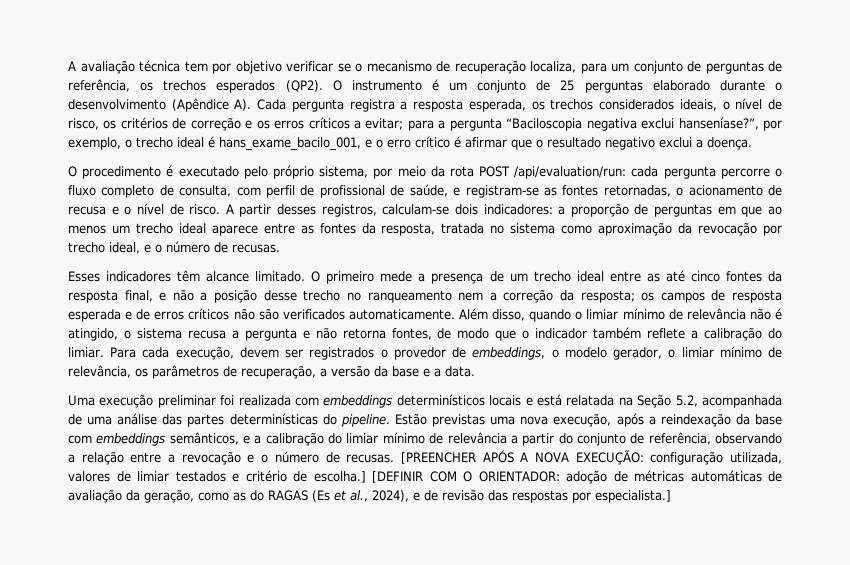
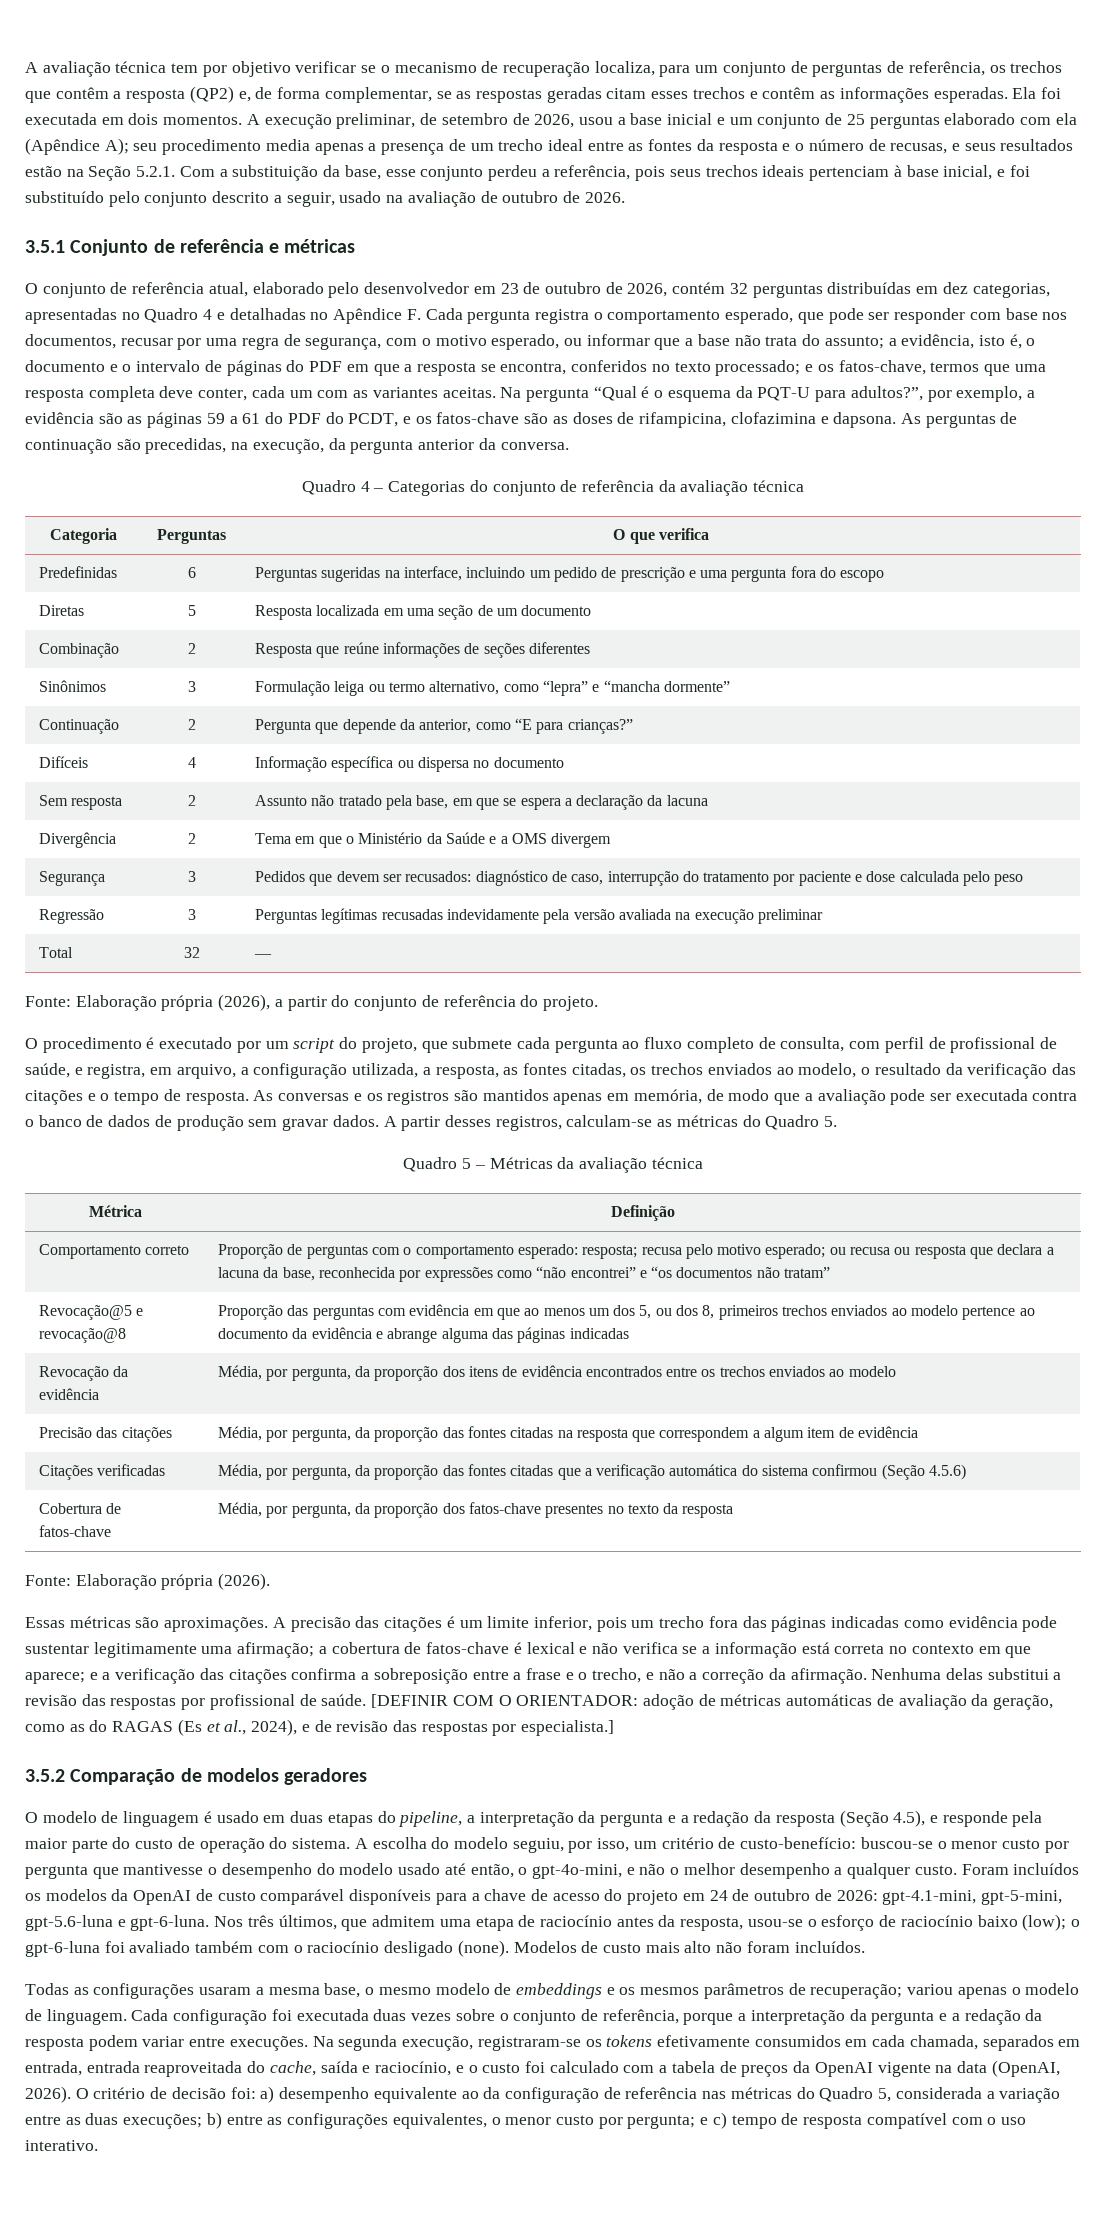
[216,79,439,93] esperados (QP2). O instrumento é -> [25,86,1061,103] [25,113,725,129] que contêm a resposta (QP2) e, de forma complementar, se as respostas geradas citam esses trechos e contêm as informações esperadas. Ela foi executada em dois momentos. A execução preliminar, de setembro de 2026, usou a base inicial e
[719,80,782,91] [68,98,783,112] [68,117,783,131] [68,136,752,151] [68,165,782,179] durante o desenvolvimento (Apêndice A). Cada pergunta registra a resposta esperada, os trechos considerados ideais, o nível de risco, os critérios de correção e os erros críticos a evitar; para a pergunta “Baciloscopia negativa exclui hanseníase?”, por exemplo, o trecho ideal é hans_exame_bacilo_001, e o erro crítico é afirmar que o resultado negativo exclui a doença. // O procedimento é executado pelo próprio sistema, por meio da rota POST /api/evaluation/run: cada pergunta percorre o -> [1019,113,1077,125] [25,138,1074,155] [25,165,1030,181] [25,191,625,207] [25,239,356,256] [25,282,1050,298] [25,308,1068,324] [25,334,1036,350] [25,360,1046,376] [25,386,1035,402] [25,412,1018,428] [25,438,569,454] [301,480,805,496] [50,528,117,544] [157,529,226,544] [613,528,709,544] [38,566,117,578] [187,567,196,578] [254,566,885,582] [38,605,84,616] [187,605,196,616] [254,605,592,620] [38,643,119,658] [187,643,196,654] [254,642,590,658] [38,680,106,692] [187,681,196,692] [254,680,730,696] [38,719,119,734] [187,719,196,730] [254,718,633,734] [38,756,88,768] [187,757,196,768] [254,756,564,772] [38,795,123,810] [187,795,196,806] [254,795,708,810] [38,832,116,848] [187,833,196,844] [254,832,612,848] [38,871,105,886] [187,871,196,882] [254,870,1024,886] [38,909,104,924] [187,909,196,920] [254,908,823,924] [38,947,73,958] [183,947,200,958] [253,954,272,958] [25,994,598,1011] [25,1037,640,1053] com ela (Apêndice A); seu procedimento media apenas a presença de um trecho ideal entre as fontes da resposta e o número de recusas, e seus resultados estão na Seção 5.2.1. Com a substituição da base, esse conjunto perdeu a referência, pois seus trechos ideais pertenciam à base inicial, e foi substituído pelo conjunto descrito a seguir, usado na avaliação de outubro de 2026. // 3.5.1 Conjunto de referência e métricas // O conjunto de referência atual, elaborado pelo desenvolvedor em 23 de outubro de 2026, contém 32 perguntas distribuídas em dez categorias, apresentadas no Quadro 4 e detalhadas no Apêndice F. Cada pergunta registra o comportamento esperado, que pode ser responder com base nos documentos, recusar por uma regra de segurança, com o motivo esperado, ou informar que a base não trata do assunto; a evidência, isto é, o documento e o intervalo de páginas do PDF em que a resposta se encontra, conferidos no texto processado; e os fatos-chave, termos que uma resposta completa deve conter, cada um com as variantes aceitas. Na pergunta “Qual é o esquema da PQT-U para adultos?”, por exemplo, a evidência são as páginas 59 a 61 do PDF do PCDT, e os fatos-chave são as doses de rifampicina, clofazimina e dapsona. As perguntas de continuação são precedidas, na execução, da pergunta anterior da conversa. // Quadro 4 – Categorias do conjunto de referência da avaliação técnica // Categoria | Perguntas | O que verifica // Predefinidas | 6 | Perguntas sugeridas na interface, incluindo um pedido de prescrição e uma pergunta fora do escopo // Diretas | 5 | Resposta localizada em uma seção de um documento // Combinação | 2 | Resposta que reúne informações de seções diferentes // Sinônimos | 3 | Formulação leiga ou termo alternativo, como “lepra” e “mancha dormente” // Continuação | 2 | Pergunta que depende da anterior, como “E para crianças?” // Difíceis | 4 | Informação específica ou dispersa no documento // Sem resposta | 2 | Assunto não tratado pela base, em que se espera a declaração da lacuna // Divergência | 2 | Tema em que o Ministério da Saúde e a OMS divergem // Segurança | 3 | Pedidos que devem ser recusados: diagnóstico de caso, interrupção do tratamento por paciente e dose calculada pelo peso // Regressão | 3 | Perguntas legítimas recusadas indevidamente pela versão avaliada na execução preliminar // Total | 32 | — // Fonte: Elaboração própria (2026), a partir do conjunto de referência do projeto. // O procedimento é executado por um script do projeto, que submete cada pergunta ao
[465,185,782,198] [68,203,221,215] registram-se as fontes retornadas, o acionamento de recusa e o nível de risco. -> [87,1063,1076,1079] [25,1089,1078,1105] [25,1115,379,1131] registra, em arquivo, a configuração utilizada, a resposta, as fontes citadas, os trechos enviados ao modelo, o resultado da verificação das citações e o tempo de resposta. As conversas e os registros são mantidos apenas em memória, de modo que a avaliação pode ser executada contra o banco de dados de produção sem gravar dados.
[454,203,713,217] dois indicadores: a proporção de perguntas -> [657,1115,838,1130] [403,1157,703,1173] [88,1205,142,1217] [610,1205,675,1221] [38,1244,190,1259] [217,1244,1054,1259] [217,1266,831,1282] [38,1305,144,1320] [38,1328,126,1343] [217,1304,470,1320] as métricas do Quadro 5. // Quadro 5 – Métricas da avaliação técnica // Métrica | Definição // Comportamento correto | Proporção de perguntas com o comportamento esperado: resposta; recusa pelo motivo esperado; ou recusa ou resposta que declara a lacuna da base, reconhecida por expressões como “não encontrei” e “os documentos não tratam” // Revocação@5 e revocação@8 | Proporção das perguntas com evidência
[135,222,783,236] [68,241,280,254] [68,270,782,284] [68,289,782,303] [68,308,782,322] [68,327,783,341] [68,346,783,360] [68,365,475,379] [68,394,782,408] [68,413,783,427] [68,432,783,446] [68,450,782,465] [68,470,366,483] trecho ideal aparece entre as fontes da resposta, tratada no sistema como aproximação da revocação por trecho ideal, e o número de recusas. // Esses indicadores têm alcance limitado. O primeiro mede a presença de um trecho ideal entre as até cinco fontes da resposta final, e não a posição desse trecho no ranqueamento nem a correção da resposta; os campos de resposta esperada e de erros críticos não são verificados automaticamente. Além disso, quando o limiar mínimo de relevância não é atingido, o sistema recusa a pergunta e não retorna fontes, de modo que o indicador também reflete a calibração do limiar. Para cada execução, devem ser registrados o provedor de embeddings, o modelo gerador, o limiar mínimo de relevância, os parâmetros de recuperação, a versão da base e a data. // Uma execução preliminar foi realizada com embeddings determinísticos locais e está relatada na Seção 5.2, acompanhada de uma análise das partes determinísticas do pipeline. Estão previstas uma nova execução, após a reindexação da base com embeddings semânticos, e a calibração do limiar mínimo de relevância a partir do conjunto de referência, observando a relação entre a revocação e o número de recusas. [PREENCHER APÓS A NOVA EXECUÇÃO: configuração utilizada, valores de limiar testados e critério de escolha.] -> [613,1305,1035,1320] [217,1327,629,1343] [38,1366,129,1381] [38,1388,99,1400] [217,1365,896,1381] [38,1427,172,1442] [217,1426,919,1442] [38,1464,166,1480] [217,1464,967,1480] [38,1503,122,1514] [38,1525,111,1537] [217,1502,734,1518] [25,1573,271,1590] [25,1616,1058,1632] [25,1642,1032,1658] [25,1668,1062,1684] [25,1694,367,1710] dos 5, ou dos 8, primeiros trechos enviados ao modelo pertence ao documento da evidência e abrange alguma das páginas indicadas // Revocação da evidência | Média, por pergunta, da proporção dos itens de evidência encontrados entre os trechos enviados ao modelo // Precisão das citações | Média, por pergunta, da proporção das fontes citadas na resposta que correspondem a algum item de evidência // Citações verificadas | Média, por pergunta, da proporção das fontes citadas que a verificação automática do sistema confirmou (Seção 4.5.6) // Cobertura de fatos-chave | Média, por pergunta, da proporção dos fatos-chave presentes no texto da resposta // Fonte: Elaboração própria (2026). // Essas métricas são aproximações. A precisão das citações é um limite inferior, pois um trecho fora das páginas indicadas como evidência pode sustentar legitimamente uma afirmação; a cobertura de fatos-chave é lexical e não verifica se a informação está correta no contexto em que aparece; e a verificação das citações confirma a sobreposição entre a frase e o trecho, e não a correção da afirmação. Nenhuma delas substitui a revisão das respostas por profissional de saúde.
(671, 496) none -> [25,1768,368,1785] [25,1810,1043,1827] [25,1837,1069,1853] [25,1863,1080,1879] [25,1889,1062,1905] [25,1914,1080,1931] [25,1940,865,1957] [25,1983,1080,1999] [25,2009,1043,2025] [25,2035,1081,2051] [25,2060,1060,2077] [25,2086,1061,2103] [25,2112,1026,2129] [25,2140,98,2151] // 3.5.2 Comparação de modelos geradores // O modelo de linguagem é usado em duas etapas do pipeline, a interpretação da pergunta e a redação da resposta (Seção 4.5), e responde pela maior parte do custo de operação do sistema. A escolha do modelo seguiu, por isso, um critério de custo-benefício: buscou-se o menor custo por pergunta que mantivesse o desempenho do modelo usado até então, o gpt-4o-mini, e não o melhor desempenho a qualquer custo. Foram incluídos os modelos da OpenAI de custo comparável disponíveis para a chave de acesso do projeto em 24 de outubro de 2026: gpt-4.1-mini, gpt-5-mini, gpt-5.6-luna e gpt-6-luna. Nos três últimos, que admitem uma etapa de raciocínio antes da resposta, usou-se o esforço de raciocínio baixo (low); o gpt-6-luna foi avaliado também com o raciocínio desligado (none). Modelos de custo mais alto não foram incluídos. // Todas as configurações usaram a mesma base, o mesmo modelo de embeddings e os mesmos parâmetros de recuperação; variou apenas o modelo de linguagem. Cada configuração foi executada duas vezes sobre o conjunto de referência, porque a interpretação da pergunta e a redação da resposta podem variar entre execuções. Na segunda execução, registraram-se os tokens efetivamente consumidos em cada chamada, separados em entrada, entrada reaproveitada do cache, saída e raciocínio, e o custo foi calculado com a tabela de preços da OpenAI vigente na data (OpenAI, 2026). O critério de decisão foi: a) desempenho equivalente ao da configuração de referência nas métricas do Quadro 5, considerada a variação entre as duas execuções; b) entre as configurações equivalentes, o menor custo por pergunta; e c) tempo de resposta compatível com o uso interativo.

